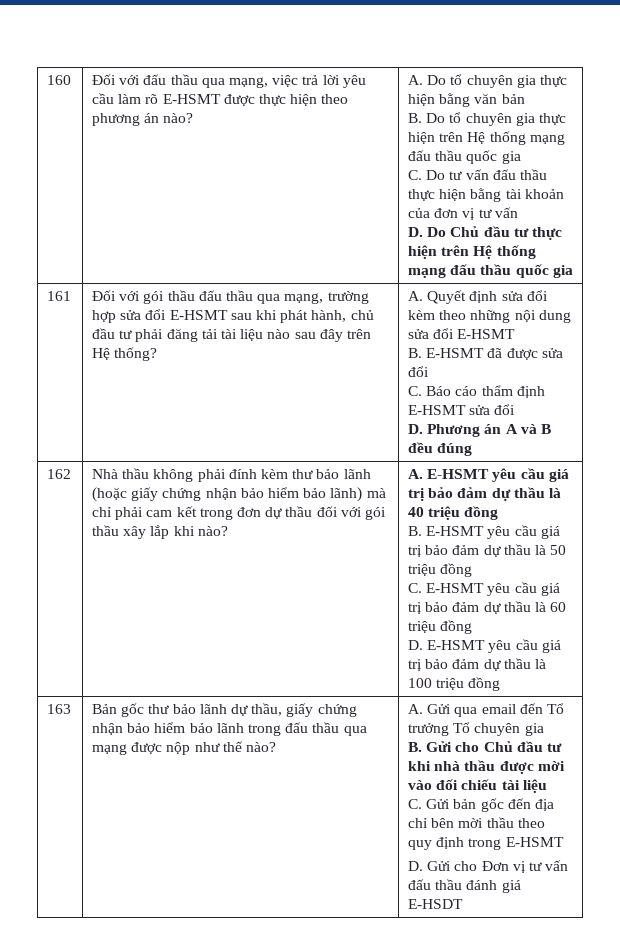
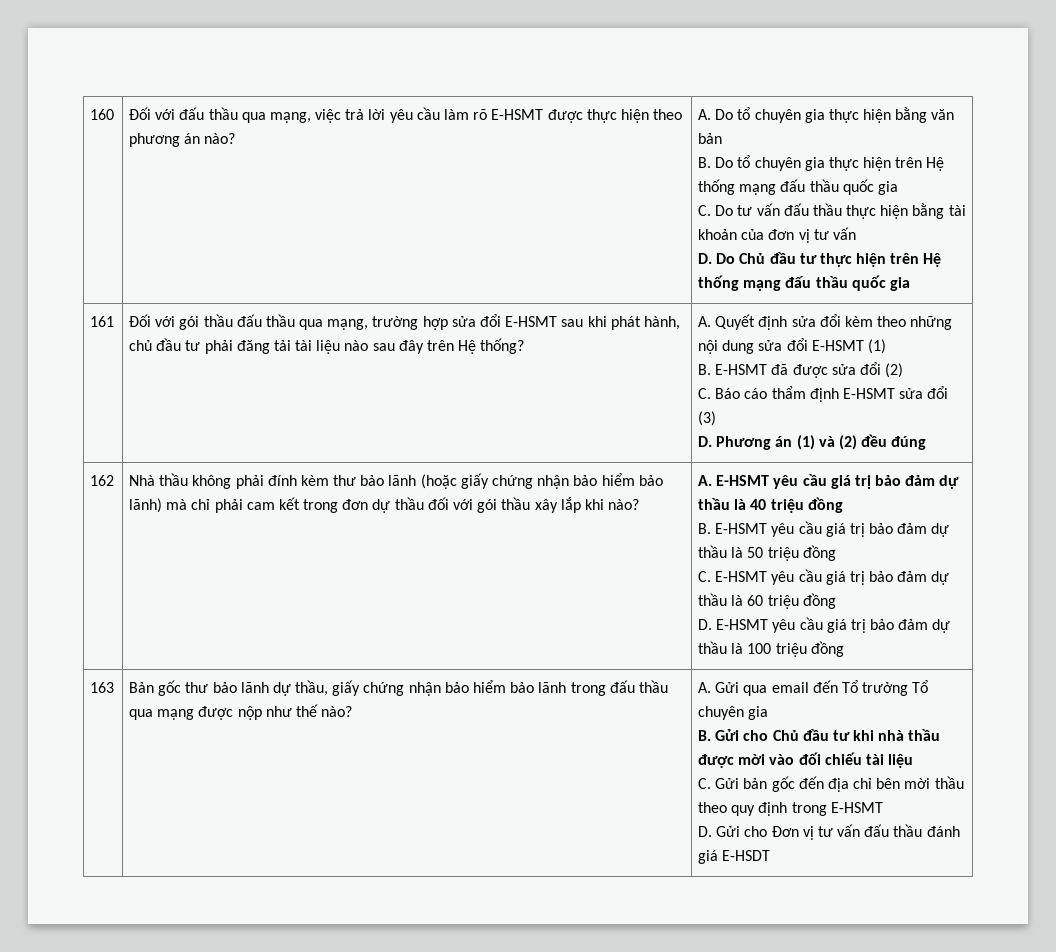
(516, 334) none -> [867,339,886,354] (1)
(430, 371) none -> [885,363,904,378] (2)
(516, 409) none -> [698,411,717,426] (3)
[505,424,552,434] A và B -> [796,435,857,450] (1) và (2)

